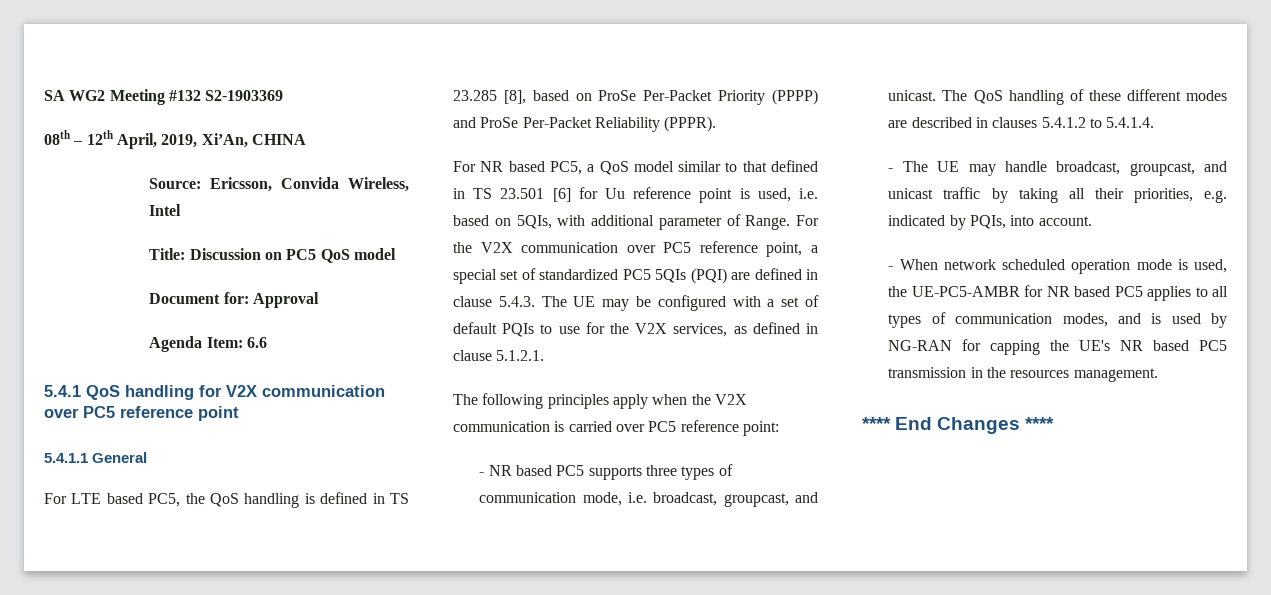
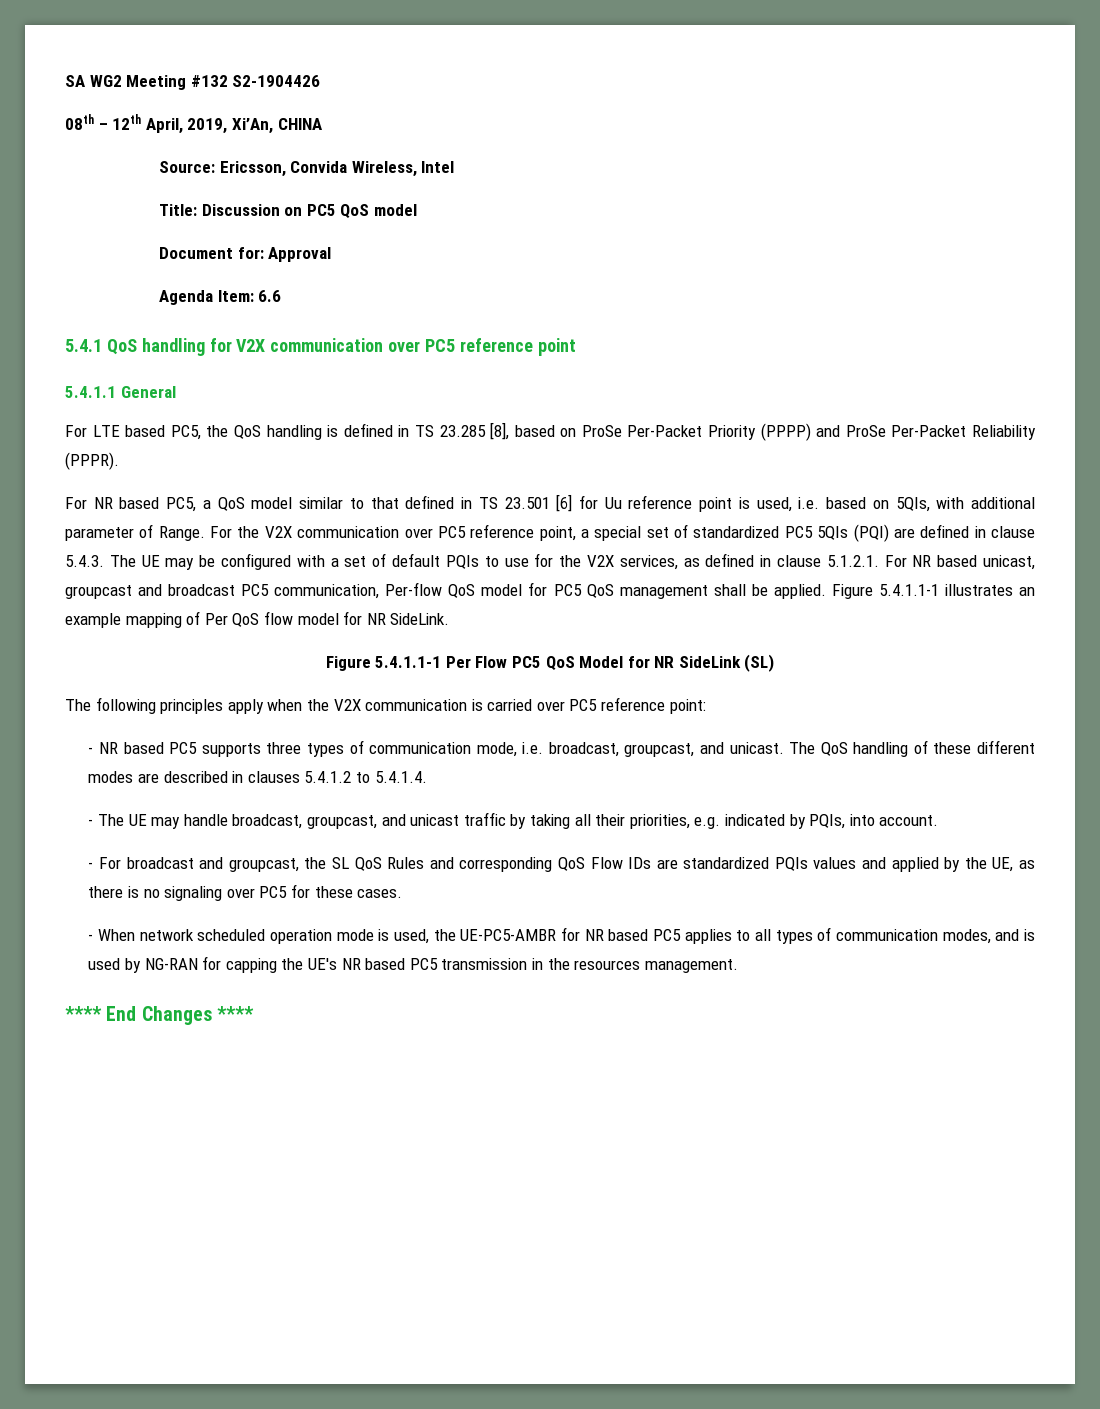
[205,90,284,101] S2-1903369 -> [232,75,321,87] S2-1904426
(545, 355) none -> [884,555,1035,570] [65,582,1035,599] [65,611,450,628] [325,654,775,672] For NR based unicast, groupcast and broadcast PC5 communication, Per-flow QoS model for PC5 QoS management shall be applied. Figure 5.4.1.1-1 illustrates an example mapping of Per QoS flow model for NR SideLink. // Figure 5.4.1.1-1 Per Flow PC5 QoS Model for NR SideLink (SL)
(1092, 221) none -> [88,857,1036,872] [88,884,403,901] // - For broadcast and groupcast, the SL QoS Rules and corresponding QoS Flow IDs are standardized PQIs values and applied by the UE, as there is no signaling over PC5 for these cases.

